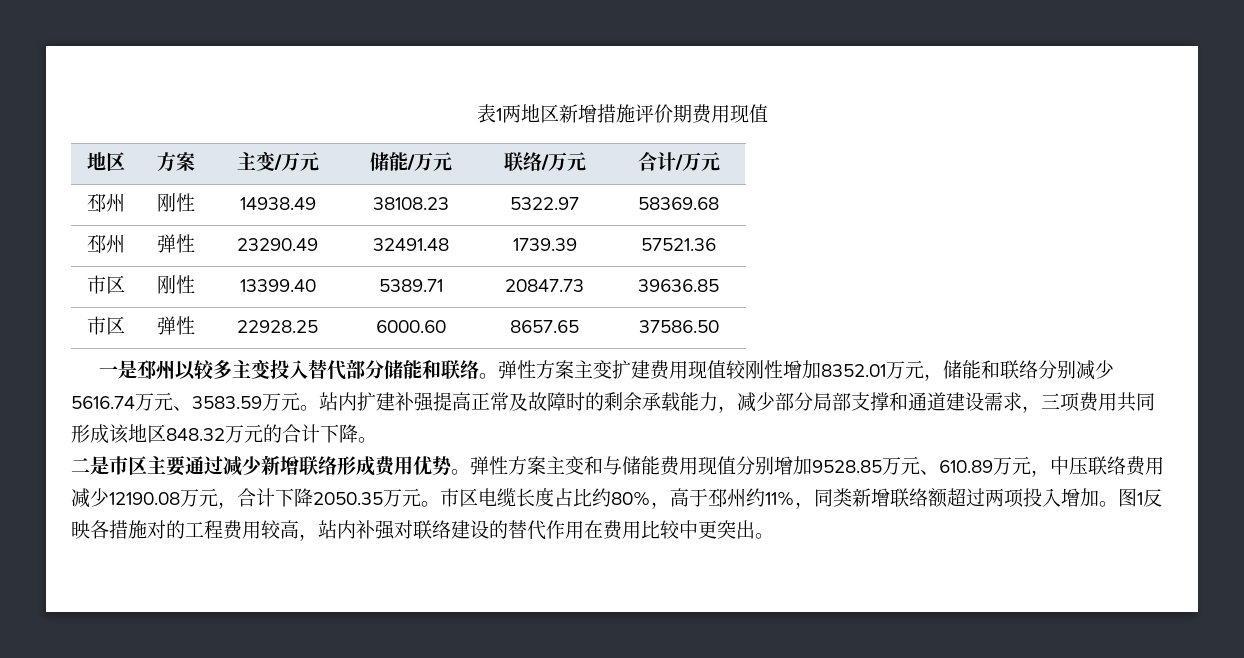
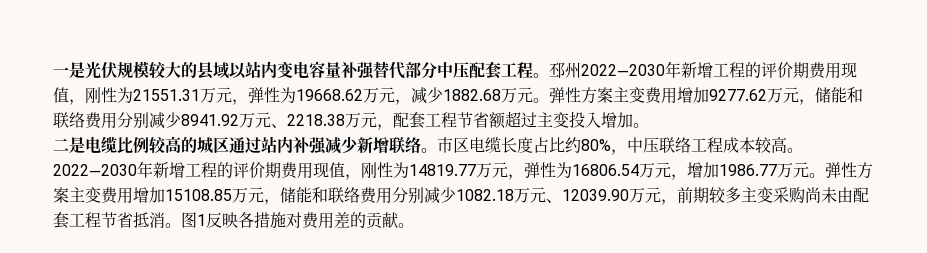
[476,104,768,124] [87,152,125,171] [156,152,195,172] [236,151,319,171] [370,152,452,171] [503,152,586,171] [637,152,720,171] [87,193,125,213] [156,193,195,212] [239,197,316,210] [373,197,449,210] [510,197,579,210] [638,197,719,210] [87,234,125,254] [156,234,195,253] [236,238,318,251] [373,238,449,251] [512,238,577,251] [641,238,716,251] [87,275,125,294] [156,275,195,294] [239,279,316,292] [379,279,443,292] [505,279,584,292] [638,279,719,292] [87,316,125,335] [156,316,195,335] [236,320,318,333] [376,320,446,333] [510,320,579,333] [638,320,719,333] [99,359,1115,381] [71,392,1155,413] [71,424,377,444] [71,455,1164,477] [71,488,421,509] 表1两地区新增措施评价期费用现值 // 地区 | 方案 | 主变/万元 | 储能/万元 | 联络/万元 | 合计/万元 // 邳州 | 刚性 | 14938.49 | 38108.23 | 5322.97 | 58369.68 // 邳州 | 弹性 | 23290.49 | 32491.48 | 1739.39 | 57521.36 // 市区 | 刚性 | 13399.40 | 5389.71 | 20847.73 | 39636.85 // 市区 | 弹性 | 22928.25 | 6000.60 | 8657.65 | 37586.50 // 一是邳州以较多主变投入替代部分储能和联络。弹性方案主变扩建费用现值较刚性增加8352.01万元，储能和联络分别减少5616.74万元、3583.59万元。站内扩建补强提高正常及故障时的剩余承载能力，减少部分局部支撑和通道建设需求，三项费用共同形成该地区848.32万元的合计下降。 // 二是市区主要通过减少新增联络形成费用优势。弹性方案主变和与储能费用现值分别增加9528.85万元、610.89万元，中压联络费用减少12190.08万元，合计下降2050.35万元 -> [53,61,857,79] [53,87,863,105] [53,111,649,130] [53,136,421,154] 一是光伏规模较大的县域以站内变电容量补强替代部分中压配套工程。邳州2022—2030年新增工程的评价期费用现值，刚性为21551.31万元，弹性为19668.62万元，减少1882.68万元。弹性方案主变费用增加9277.62万元，储能和联络费用分别减少8941.92万元、2218.38万元，配套工程节省额超过主变投入增加。 // 二是电缆比例较高的城区通过站内补强减少新增联络
[670,488,1099,509] 高于邳州约11%，同类新增联络额超过两项投入增加 -> [627,136,803,153] [53,161,873,180] [53,187,869,205] [53,212,165,229] 中压联络工程成本较高。2022—2030年新增工程的评价期费用现值，刚性为14819.77万元，弹性为16806.54万元，增加1986.77万元。弹性方案主变费用增加15108.85万元，储能和联络费用分别减少1082.18万元、12039.90万元，前期较多主变采购尚未由配套工程节省抵消
[166,520,755,541] 的工程费用较高，站内补强对联络建设的替代作用在费用比较中更突出 -> [302,212,398,229] 费用差的贡献

